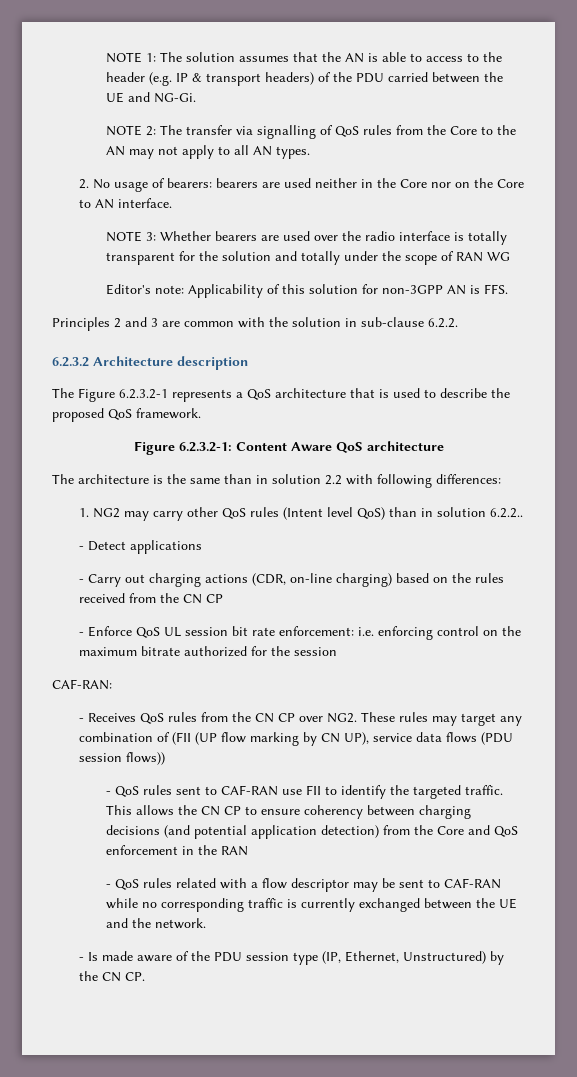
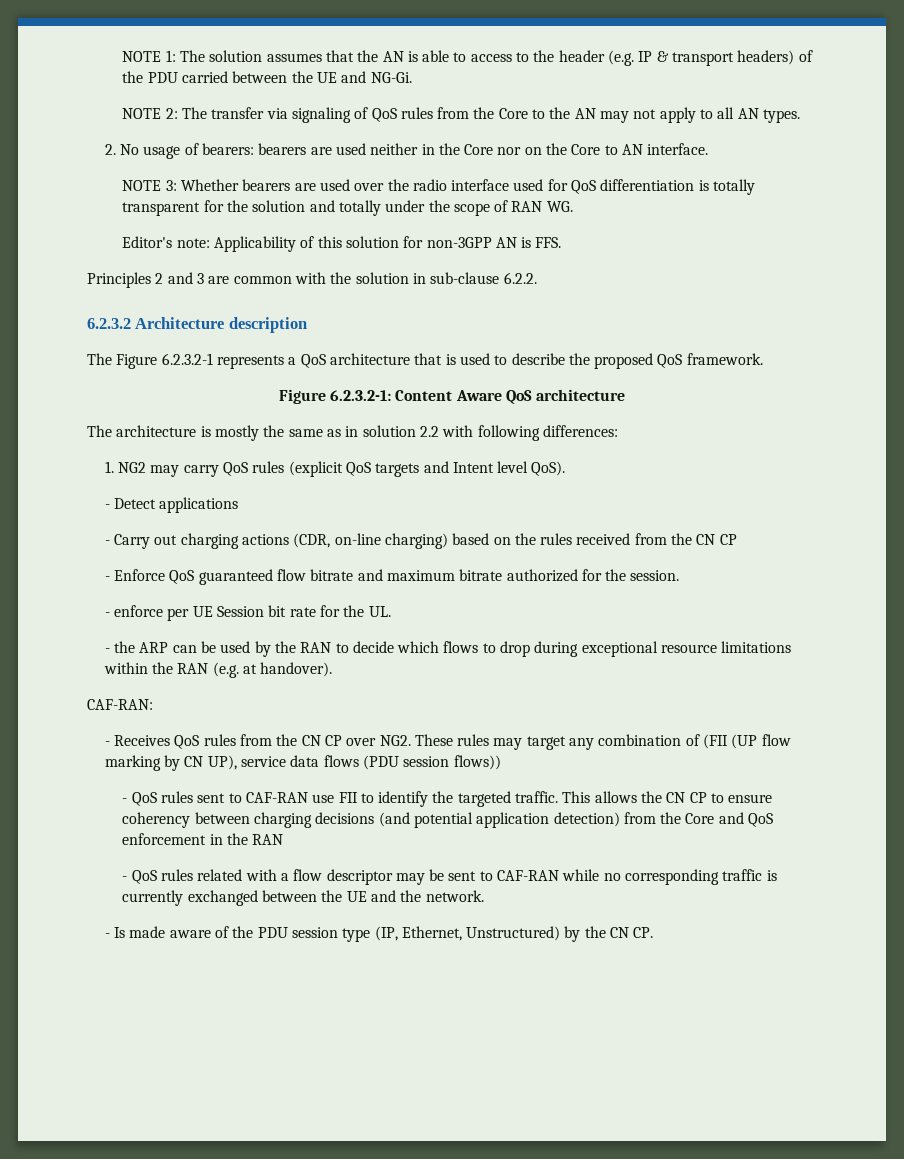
[257,125,317,139] signalling -> [291,107,351,123] signaling
(451, 236) none -> [513,179,695,194] used for QoS differentiation
[487,252,511,261] WG -> [546,201,573,212] WG.
(163, 479) none -> [214,425,259,441] mostly
[224,474,252,484] than -> [326,429,341,437] as
[187,507,524,520] other QoS rules (Intent level QoS) than in solution 6.2.2.. -> [222,461,566,477] QoS rules (explicit QoS targets and Intent level QoS).
[164,626,522,640] UL session bit rate enforcement: i.e. enforcing control on the -> [198,569,383,585] guaranteed flow bitrate and
[294,647,338,656] session -> [630,570,680,581] [104,605,391,621] [104,641,792,657] [103,662,333,678] session. // - enforce per UE Session bit rate for the UL. // - the ARP can be used by the RAN to decide which flows to drop during exceptional resource limitations within the RAN (e.g. at handover).

